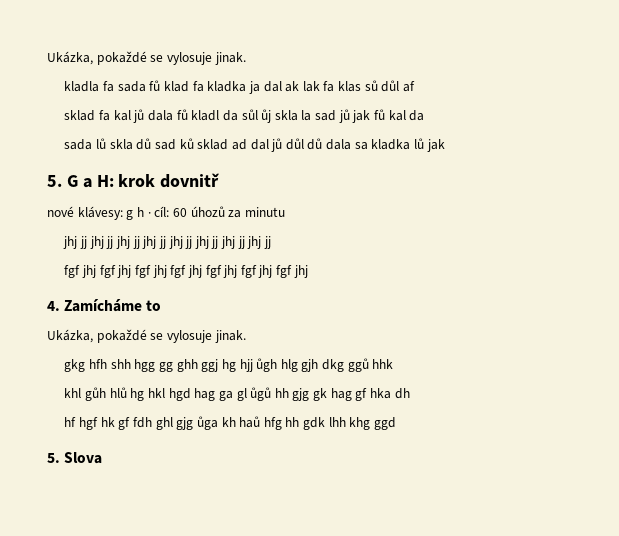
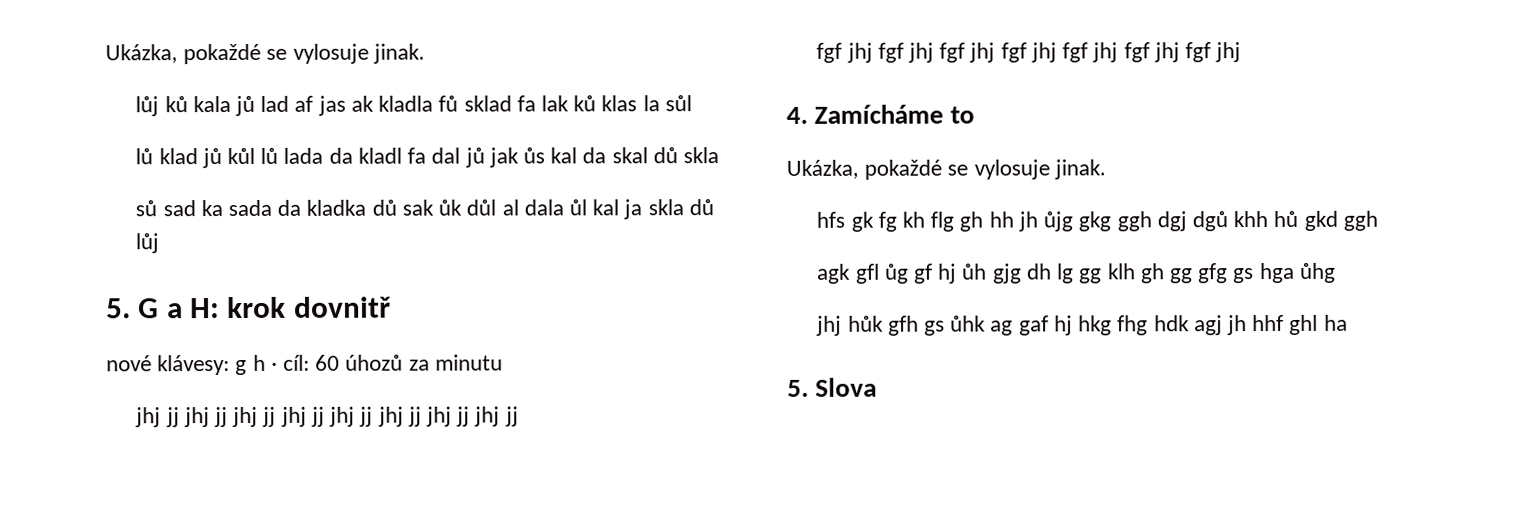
[47,51,246,65] [64,80,416,94] [64,109,337,123] Ukázka, pokaždé se vylosuje jinak. // kladla fa sada fů klad fa kladka ja dal ak lak fa klas sů důl af // sklad fa kal jů dala fů kladl da sůl ůj skla la sad -> [105,43,425,65] [135,95,692,117] [135,147,461,169] Ukázka, pokaždé se vylosuje jinak. // lůj ků kala jů lad af jas ak kladla fů sklad fa lak ků klas la sůl // lů klad jů kůl lů lada da kladl fa dal
[374,109,386,120] fů -> [522,147,545,164] ůs
[64,138,445,152] // sada lů skla dů sad ků sklad ad dal jů důl dů dala sa kladka lů jak -> [611,147,719,164] [135,199,714,220] [135,233,160,254] skal dů skla // sů sad ka sada da kladka dů sak ůk důl al dala ůl kal ja skla dů lůj
[64,358,394,372] [64,387,410,401] [64,416,397,430] gkg hfh shh hgg gg ghh ggj hg hjj ůgh hlg gjh dkg ggů hhk // khl gůh hlů hg hkl hgd hag ga gl ůgů hh gjg gk hag gf hka dh // hf hgf hk gf fdh ghl gjg ůga kh haů hfg hh gdk lhh khg ggd -> [816,210,1378,232] [817,262,1336,284] [816,314,1348,336] hfs gk fg kh flg gh hh jh ůjg gkg ggh dgj dgů khh hů gkd ggh // agk gfl ůg gf hj ůh gjg dh lg gg klh gh gg gfg gs hga ůhg // jhj hůk gfh gs ůhk ag gaf hj hkg fhg hdk agj jh hhf ghl ha

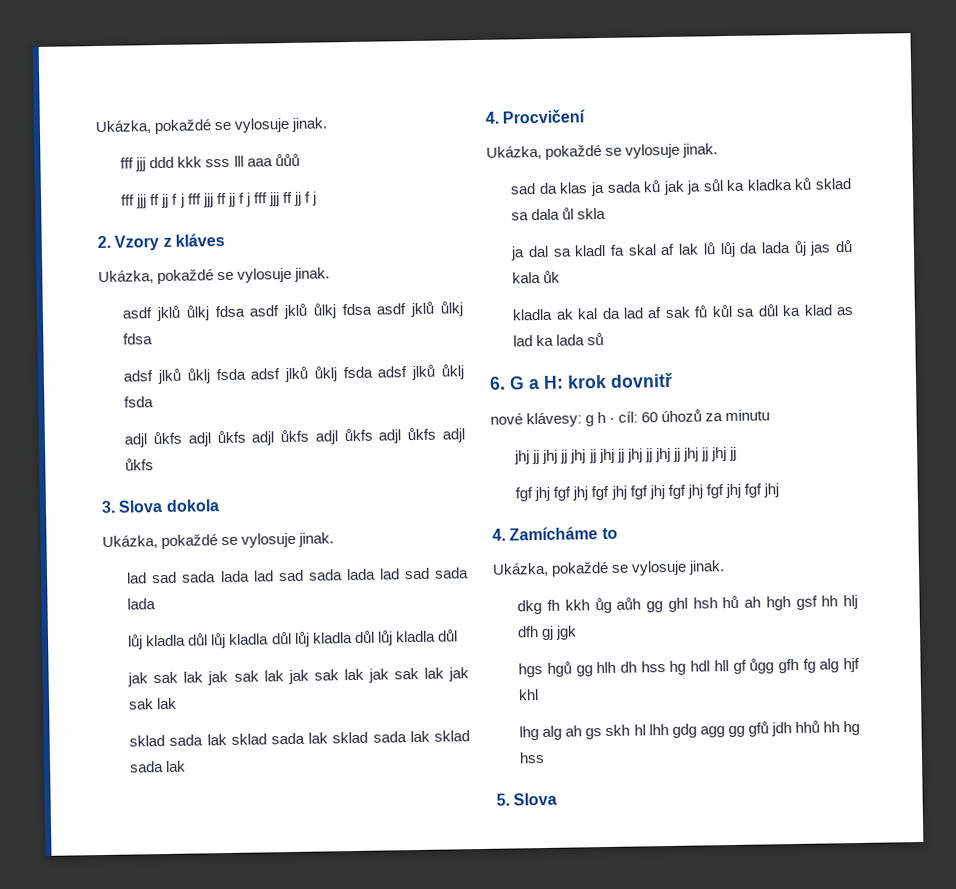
[105,43,425,65] [135,95,692,117] [135,147,719,169] [135,199,714,220] [135,233,160,254] [106,298,131,319] Ukázka, pokaždé se vylosuje jinak. // lůj ků kala jů lad af jas ak kladla fů sklad fa lak ků klas la sůl // lů klad jů kůl lů lada da kladl fa dal jů jak ůs kal da skal dů skla // sů sad ka sada da kladka dů sak ůk důl al dala ůl kal ja skla dů lůj // 5. -> [95,117,329,135] [120,153,300,172] [120,191,318,209] [97,232,225,251] [98,267,331,285] [122,301,463,322] [123,333,154,345] [123,364,464,385] [124,396,155,408] [124,427,465,448] [125,458,155,471] [101,499,220,513] [102,532,335,550] [126,567,470,584] [127,598,157,610] [127,629,458,650] [127,667,469,687] [128,697,178,710] [129,730,471,747] [129,760,187,773] [485,109,586,124] [486,143,719,160] [510,177,851,197] [511,207,607,221] [510,240,852,261] [512,270,561,284] [512,304,853,321] [513,332,605,347] [489,376,506,390] Ukázka, pokaždé se vylosuje jinak. // fff jjj ddd kkk sss lll aaa ůůů // fff jjj ff jj f j fff jjj ff jj f j fff jjj ff jj f j // 2. Vzory z kláves // Ukázka, pokaždé se vylosuje jinak. // asdf jklů ůlkj fdsa asdf jklů ůlkj fdsa asdf jklů ůlkj fdsa // adsf jlků ůklj fsda adsf jlků ůklj fsda adsf jlků ůklj fsda // adjl ůkfs adjl ůkfs adjl ůkfs adjl ůkfs adjl ůkfs adjl ůkfs // 3. Slova dokola // Ukázka, pokaždé se vylosuje jinak. // lad sad sada lada lad sad sada lada lad sad sada lada // lůj kladla důl lůj kladla důl lůj kladla důl lůj kladla důl // jak sak lak jak sak lak jak sak lak jak sak lak jak sak lak // sklad sada lak sklad sada lak sklad sada lak sklad sada lak // 4. Procvičení // Ukázka, pokaždé se vylosuje jinak. // sad da klas ja sada ků jak ja sůl ka kladka ků sklad sa dala ůl skla // ja dal sa kladl fa skal af lak lů lůj da lada ůj jas dů kala ůk // kladla ak kal da lad af sak fů kůl sa důl ka klad as lad ka lada sů // 6.
[816,210,1378,232] [817,262,1336,284] [816,314,1348,336] hfs gk fg kh flg gh hh jh ůjg gkg ggh dgj dgů khh hů gkd ggh // agk gfl ůg gf hj ůh gjg dh lg gg klh gh gg gfg gs hga ůhg // jhj hůk gfh gs ůhk ag gaf hj hkg fhg hdk agj jh hhf ghl ha -> [517,594,858,615] [517,625,578,641] [518,657,860,678] [518,689,540,701] [519,720,860,741] [519,751,546,764] dkg fh kkh ůg aůh gg ghl hsh hů ah hgh gsf hh hlj dfh gj jgk // hgs hgů gg hlh dh hss hg hdl hll gf ůgg gfh fg alg hjf khl // lhg alg ah gs skh hl lhh gdg agg gg gfů jdh hhů hh hg hss

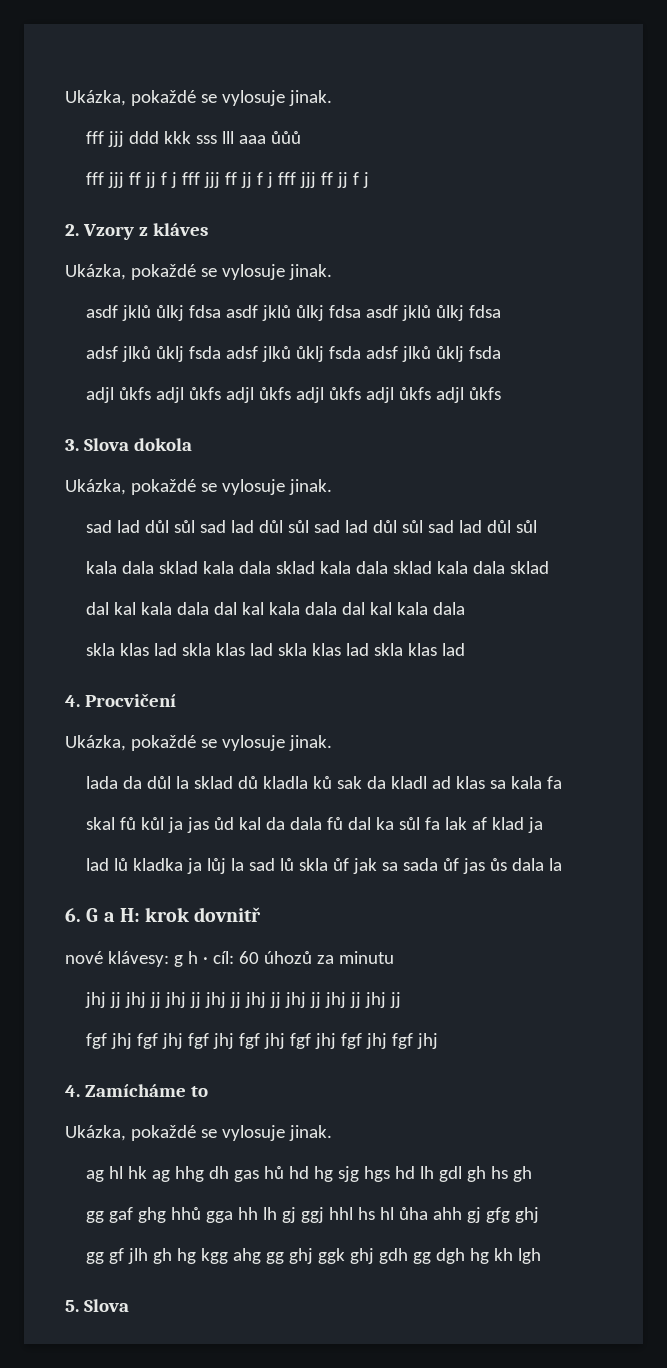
[126,567,470,584] [127,598,157,610] [127,629,458,650] [127,667,469,687] [128,697,178,710] [129,730,471,747] [129,760,187,773] lad sad sada lada lad sad sada lada lad sad sada lada // lůj kladla důl lůj kladla důl lůj kladla důl lůj kladla důl // jak sak lak jak sak lak jak sak lak jak sak lak jak sak lak // sklad sada lak sklad sada lak sklad sada lak sklad sada lak -> [85,520,537,533] [85,561,549,574] [85,602,465,615] [85,643,465,656] sad lad důl sůl sad lad důl sůl sad lad důl sůl sad lad důl sůl // kala dala sklad kala dala sklad kala dala sklad kala dala sklad // dal kal kala dala dal kal kala dala dal kal kala dala // skla klas lad skla klas lad skla klas lad skla klas lad
[510,177,851,197] [511,207,607,221] [510,240,852,261] [512,270,561,284] [512,304,853,321] [513,332,605,347] sad da klas ja sada ků jak ja sůl ka kladka ků sklad sa dala ůl skla // ja dal sa kladl fa skal af lak lů lůj da lada ůj jas dů kala ůk // kladla ak kal da lad af sak fů kůl sa důl ka klad as lad ka lada sů -> [85,776,562,789] [85,817,543,833] [85,858,562,874] lada da důl la sklad dů kladla ků sak da kladl ad klas sa kala fa // skal fů kůl ja jas ůd kal da dala fů dal ka sůl fa lak af klad ja // lad lů kladka ja lůj la sad lů skla ůf jak sa sada ůf jas ůs dala la
[517,594,858,615] [517,625,578,641] [518,657,860,678] [518,689,540,701] [519,720,860,741] [519,751,546,764] dkg fh kkh ůg aůh gg ghl hsh hů ah hgh gsf hh hlj dfh gj jgk // hgs hgů gg hlh dh hss hg hdl hll gf ůgg gfh fg alg hjf khl // lhg alg ah gs skh hl lhh gdg agg gg gfů jdh hhů hh hg hss -> [85,1166,532,1182] [85,1207,539,1223] [85,1248,541,1264] ag hl hk ag hhg dh gas hů hd hg sjg hgs hd lh gdl gh hs gh // gg gaf ghg hhů gga hh lh gj ggj hhl hs hl ůha ahh gj gfg ghj // gg gf jlh gh hg kgg ahg gg ghj ggk ghj gdh gg dgh hg kh lgh

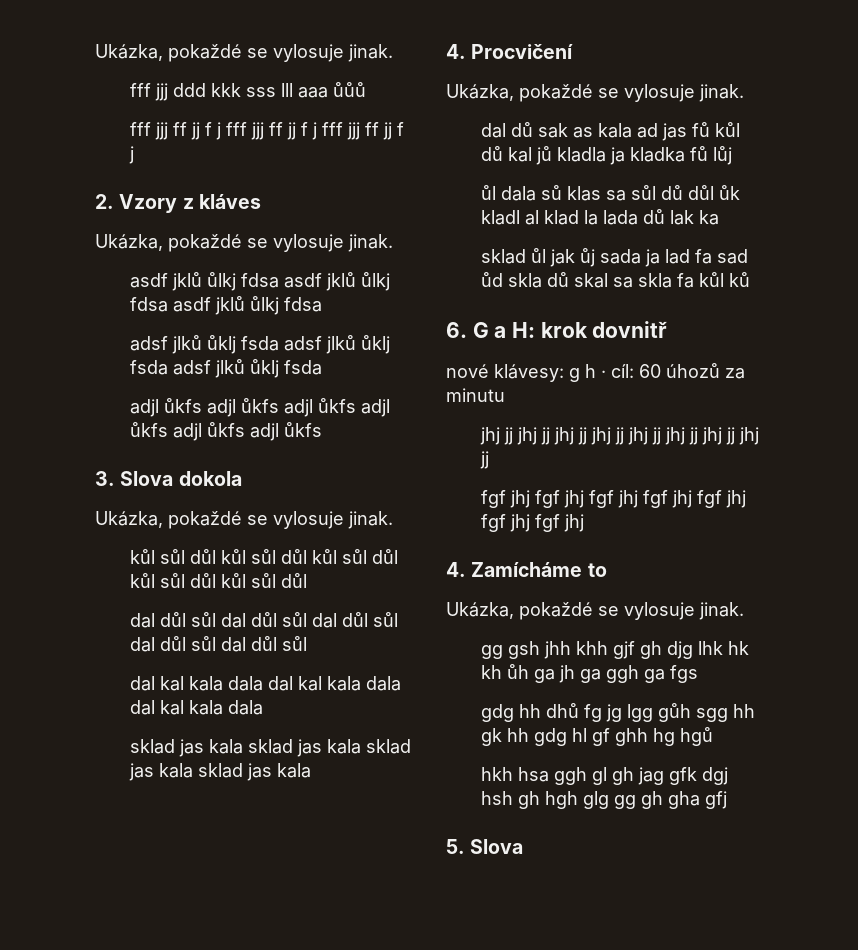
[85,520,537,533] [85,561,549,574] sad lad důl sůl sad lad důl sůl sad lad důl sůl sad lad důl sůl // kala dala sklad kala dala sklad kala dala sklad kala dala sklad -> [129,549,398,564] [129,573,307,588] [129,612,398,628] [129,636,307,652] kůl sůl důl kůl sůl důl kůl sůl důl kůl sůl důl kůl sůl důl // dal důl sůl dal důl sůl dal důl sůl dal důl sůl dal důl sůl
[85,643,465,656] skla klas lad skla klas lad skla klas lad skla klas lad -> [129,739,411,757] [128,763,311,781] sklad jas kala sklad jas kala sklad jas kala sklad jas kala
[85,776,562,789] [85,817,543,833] [85,858,562,874] lada da důl la sklad dů kladla ků sak da kladl ad klas sa kala fa // skal fů kůl ja jas ůd kal da dala fů dal ka sůl fa lak af klad ja // lad lů kladka ja lůj la sad lů skla ůf jak sa sada ůf jas ůs dala la -> [480,122,740,141] [480,146,732,165] [480,185,740,201] [480,209,719,225] [480,248,748,267] [480,272,750,288] dal dů sak as kala ad jas fů kůl dů kal jů kladla ja kladka fů lůj // ůl dala sů klas sa sůl dů důl ůk kladl al klad la lada dů lak ka // sklad ůl jak ůj sada ja lad fa sad ůd skla dů skal sa skla fa kůl ků
[85,1166,532,1182] [85,1207,539,1223] [85,1248,541,1264] ag hl hk ag hhg dh gas hů hd hg sjg hgs hd lh gdl gh hs gh // gg gaf ghg hhů gga hh lh gj ggj hhl hs hl ůha ahh gj gfg ghj // gg gf jlh gh hg kgg ahg gg ghj ggk ghj gdh gg dgh hg kh lgh -> [480,641,749,659] [480,664,698,683] [480,703,755,722] [480,727,713,746] [480,767,728,785] [480,791,727,809] gg gsh jhh khh gjf gh djg lhk hk kh ůh ga jh ga ggh ga fgs // gdg hh dhů fg jg lgg gůh sgg hh gk hh gdg hl gf ghh hg hgů // hkh hsa ggh gl gh jag gfk dgj hsh gh hgh glg gg gh gha gfj

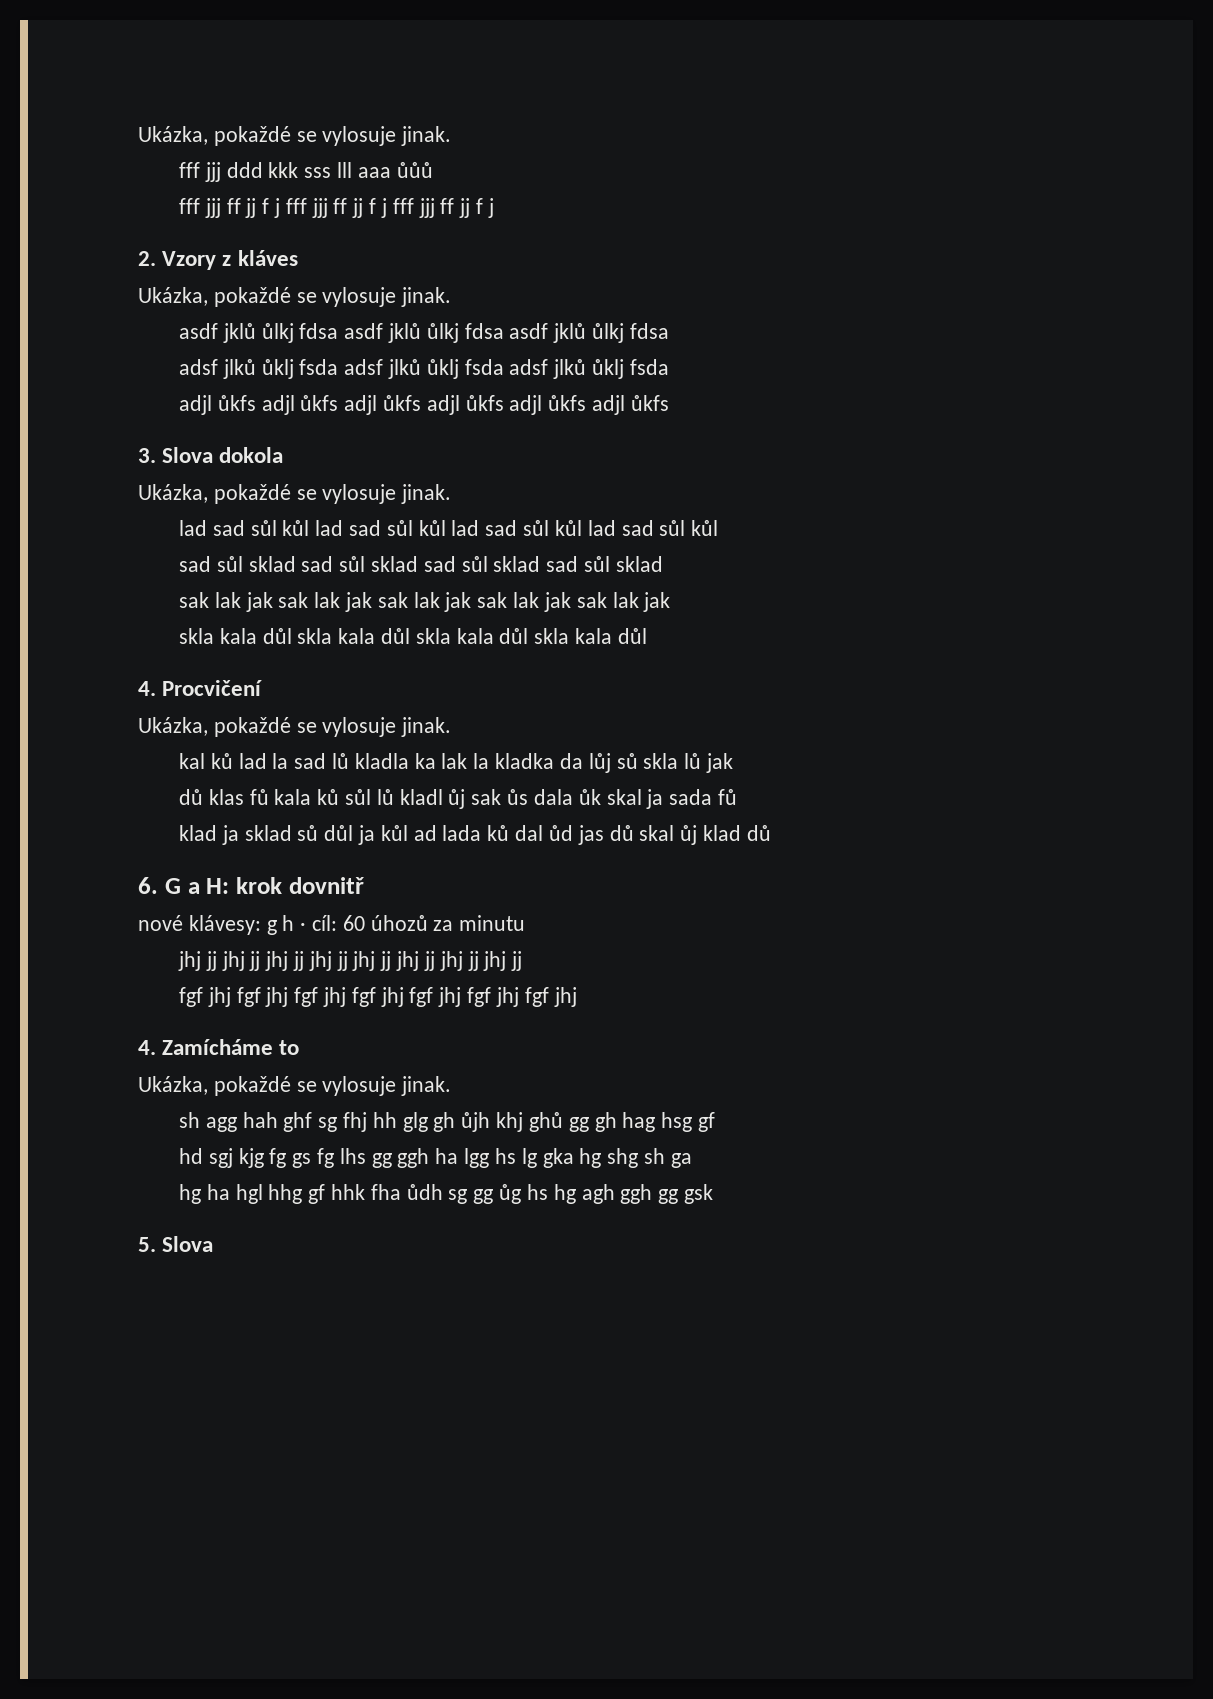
[129,549,398,564] [129,573,307,588] [129,612,398,628] [129,636,307,652] [129,676,401,691] [129,700,263,715] [129,739,411,757] [128,763,311,781] kůl sůl důl kůl sůl důl kůl sůl důl kůl sůl důl kůl sůl důl // dal důl sůl dal důl sůl dal důl sůl dal důl sůl dal důl sůl // dal kal kala dala dal kal kala dala dal kal kala dala // sklad jas kala sklad jas kala sklad jas kala sklad jas kala -> [179,520,719,536] [179,556,663,572] [179,592,671,612] [179,628,647,644] lad sad sůl kůl lad sad sůl kůl lad sad sůl kůl lad sad sůl kůl // sad sůl sklad sad sůl sklad sad sůl sklad sad sůl sklad // sak lak jak sak lak jak sak lak jak sak lak jak sak lak jak // skla kala důl skla kala důl skla kala důl skla kala důl
[480,122,740,141] [480,146,732,165] [480,185,740,201] [480,209,719,225] [480,248,748,267] [480,272,750,288] dal dů sak as kala ad jas fů kůl dů kal jů kladla ja kladka fů lůj // ůl dala sů klas sa sůl dů důl ůk kladl al klad la lada dů lak ka // sklad ůl jak ůj sada ja lad fa sad ůd skla dů skal sa skla fa kůl ků -> [179,753,733,773] [179,789,737,809] [179,825,771,845] kal ků lad la sad lů kladla ka lak la kladka da lůj sů skla lů jak // dů klas fů kala ků sůl lů kladl ůj sak ůs dala ůk skal ja sada fů // klad ja sklad sů důl ja kůl ad lada ků dal ůd jas dů skal ůj klad dů
[480,641,749,659] [480,664,698,683] [480,703,755,722] [480,727,713,746] [480,767,728,785] [480,791,727,809] gg gsh jhh khh gjf gh djg lhk hk kh ůh ga jh ga ggh ga fgs // gdg hh dhů fg jg lgg gůh sgg hh gk hh gdg hl gf ghh hg hgů // hkh hsa ggh gl gh jag gfk dgj hsh gh hgh glg gg gh gha gfj -> [179,1112,715,1132] [179,1148,692,1168] [179,1184,713,1204] sh agg hah ghf sg fhj hh glg gh ůjh khj ghů gg gh hag hsg gf // hd sgj kjg fg gs fg lhs gg ggh ha lgg hs lg gka hg shg sh ga // hg ha hgl hhg gf hhk fha ůdh sg gg ůg hs hg agh ggh gg gsk

